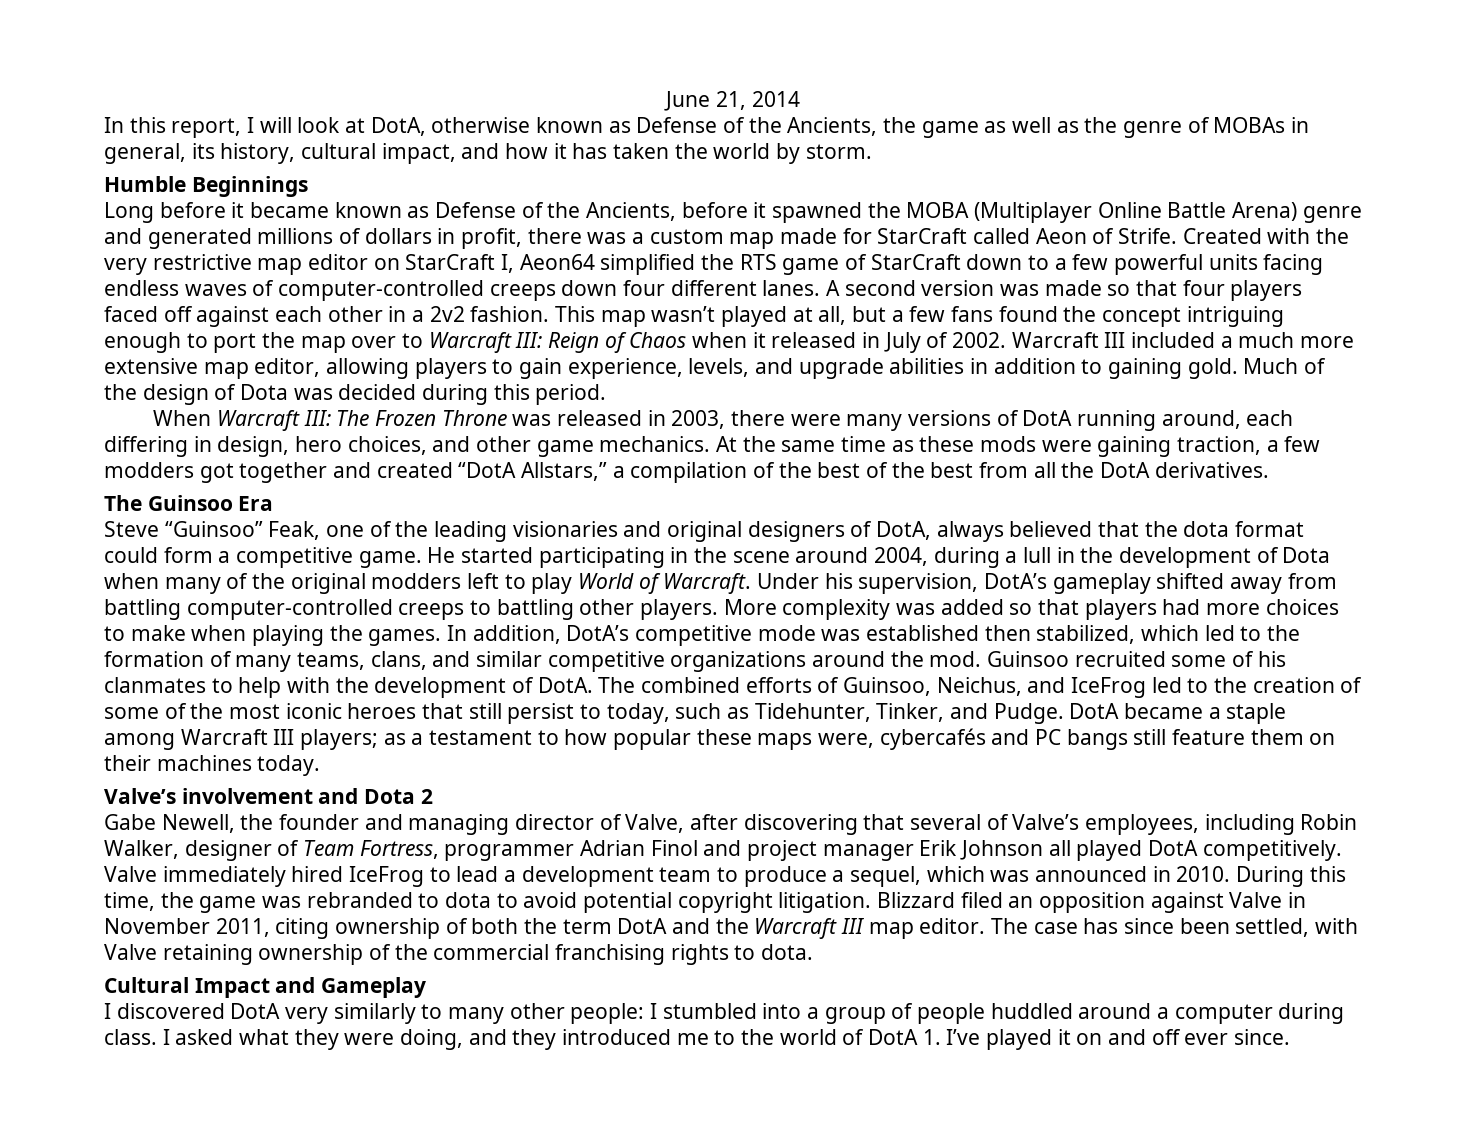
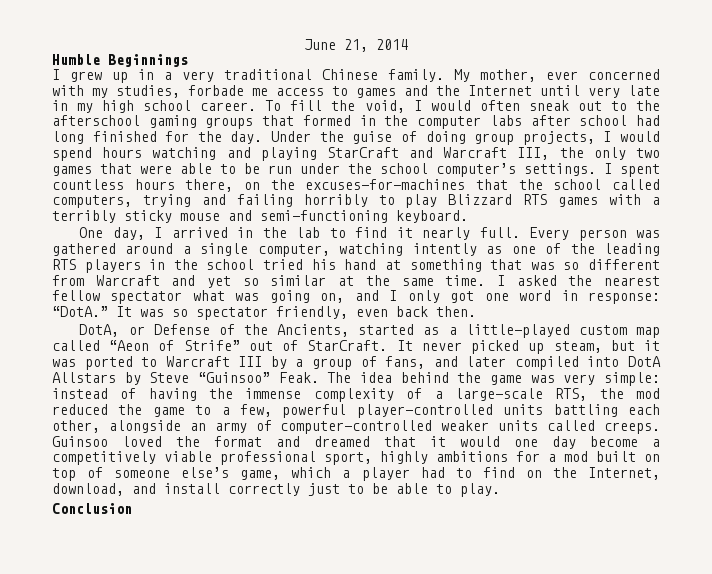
[104,117,1310,138] [104,143,872,164] [104,176,308,197] [104,202,1362,223] [104,228,1350,249] [104,254,1324,275] [104,280,1303,301] [104,306,1284,327] [104,332,1355,353] [104,358,1327,379] [104,384,607,405] [153,410,1294,431] [104,436,1321,457] [104,462,1269,483] [104,495,274,511] [104,521,1305,542] [104,547,1331,568] [104,573,1337,594] [104,599,1339,620] [104,625,1301,646] [104,651,1286,672] [104,677,1363,698] [104,703,1287,724] [104,728,1336,750] [104,755,321,776] [104,788,433,804] [104,814,1358,835] [104,840,1342,861] [104,866,1346,887] [104,892,1307,913] [104,918,1359,939] [104,944,814,965] [104,977,427,998] [104,1003,1345,1024] [104,1029,1291,1050] In this report, I will look at DotA, otherwise known as Defense of the Ancients, the game as well as the genre of MOBAs in general, its history, cultural impact, and how it has taken the world by storm. // Humble Beginnings // Long before it became known as Defense of the Ancients, before it spawned the MOBA (Multiplayer Online Battle Arena) genre and generated millions of dollars in profit, there was a custom map made for StarCraft called Aeon of Strife. Created with the very restrictive map editor on StarCraft I, Aeon64 simplified the RTS game of StarCraft down to a few powerful units facing endless waves of computer-controlled creeps down four different lanes. A second version was made so that four players faced off against each other in a 2v2 fashion. This map wasn’t played at all, but a few fans found the concept intriguing enough to port the map over to Warcraft III: Reign of Chaos when it released in July of 2002. Warcraft III included a much more extensive map editor, allowing players to gain experience, levels, and upgrade abilities in addition to gaining gold. Much of the design of Dota was decided during this period. // When Warcraft III: The Frozen Throne was released in 2003, there were many versions of DotA running around, each differing in design, hero choices, and other game mechanics. At the same time as these mods were gaining traction, a few modders got together and created “DotA Allstars,” a compilation of the best of the best from all the DotA derivatives. // The Guinsoo Era // Steve “Guinsoo” Feak, one of the leading visionaries and original designers of DotA, always believed that the dota format could form a competitive game. He started participating in the scene around 2004, during a lull in the development of Dota when many of the original modders left to play World of Warcraft. Under his supervision, DotA’s gameplay shifted away from battling computer-controlled creeps to battling other players. More complexity was added so that players had more choices to make when playing the games. In addition, DotA’s competitive mode was established then stabilized, which led to the formation of many teams, clans, and similar competitive organizations around the mod. Guinsoo recruited some of his clanmates to help with the development of DotA. The combined efforts of Guinsoo, Neichus, and IceFrog led to the creation of some of the most iconic heroes that still persist to today, such as Tidehunter, Tinker, and Pudge. DotA became a staple among Warcraft III players; as a testament to how popular these maps were, cybercafés and PC bangs still feature them on their machines today. // Valve’s involvement and Dota 2 // Gabe Newell, the founder and managing director of Valve, after discovering that several of Valve’s employees, including Robin Walker, designer of Team Fortress, programmer Adrian Finol and project manager Erik Johnson all played DotA competitively. Valve immediately hired IceFrog to lead a development team to produce a sequel, which was announced in 2010. During this time, the game was rebranded to dota to avoid potential copyright litigation. Blizzard filed an opposition against Valve in November 2011, citing ownership of both the term DotA and the Warcraft III map editor. The case has since been settled, with Valve retaining ownership of the commercial franchising rights to dota. // Cultural Impact and Gameplay // I discovered DotA very similarly to many other people: I stumbled into a group of people huddled around a computer during class. I asked what they were doing, and they introduced me to the world of DotA 1. I’ve played it on and off ever since. -> [52,54,188,67] [52,69,660,83] [52,85,660,98] [52,100,661,113] [52,115,661,129] [52,131,661,145] [52,147,660,161] [52,163,660,177] [52,179,660,192] [52,194,660,208] [52,210,468,223] [79,227,661,241] [52,243,660,257] [52,259,661,273] [52,275,660,288] [52,290,660,304] [52,306,476,320] [79,324,660,338] [52,340,660,354] [52,356,661,370] [52,372,661,386] [52,388,660,402] [52,404,660,418] [52,420,661,434] [52,436,660,449] [52,451,660,465] [52,467,661,481] [52,483,500,497] [52,503,132,514] Humble Beginnings // I grew up in a very traditional Chinese family. My mother, ever concerned with my studies, forbade me access to games and the Internet until very late in my high school career. To fill the void, I would often sneak out to the afterschool gaming groups that formed in the computer labs after school had long finished for the day. Under the guise of doing group projects, I would spend hours watching and playing StarCraft and Warcraft III, the only two games that were able to be run under the school computer’s settings. I spent countless hours there, on the excuses-for-machines that the school called computers, trying and failing horribly to play Blizzard RTS games with a terribly sticky mouse and semi-functioning keyboard. // One day, I arrived in the lab to find it nearly full. Every person was gathered around a single computer, watching intently as one of the leading RTS players in the school tried his hand at something that was so different from Warcraft and yet so similar at the same time. I asked the nearest fellow spectator what was going on, and I only got one word in response: “DotA.” It was so spectator friendly, even back then. // DotA, or Defense of the Ancients, started as a little-played custom map called “Aeon of Strife” out of StarCraft. It never picked up steam, but it was ported to Warcraft III by a group of fans, and later compiled into DotA Allstars by Steve “Guinsoo” Feak. The idea behind the game was very simple: instead of having the immense complexity of a large-scale RTS, the mod reduced the game to a few, powerful player-controlled units battling each other, alongside an army of computer-controlled weaker units called creeps. Guinsoo loved the format and dreamed that it would one day become a competitively viable professional sport, highly ambitions for a mod built on top of someone else’s game, which a player had to find on the Internet, download, and install correctly just to be able to play. // Conclusion

